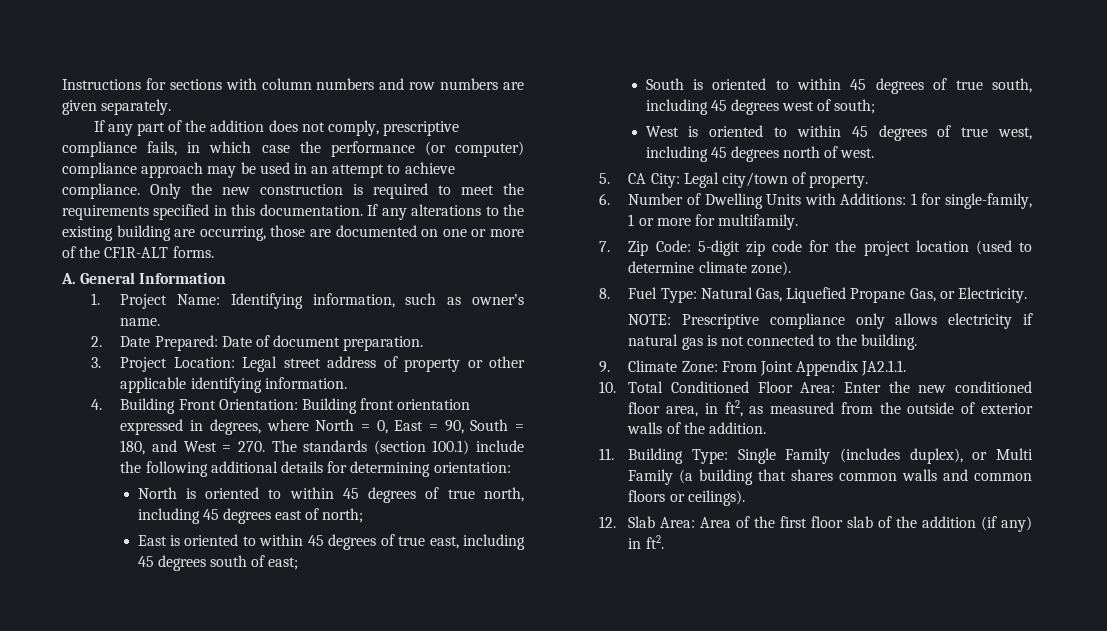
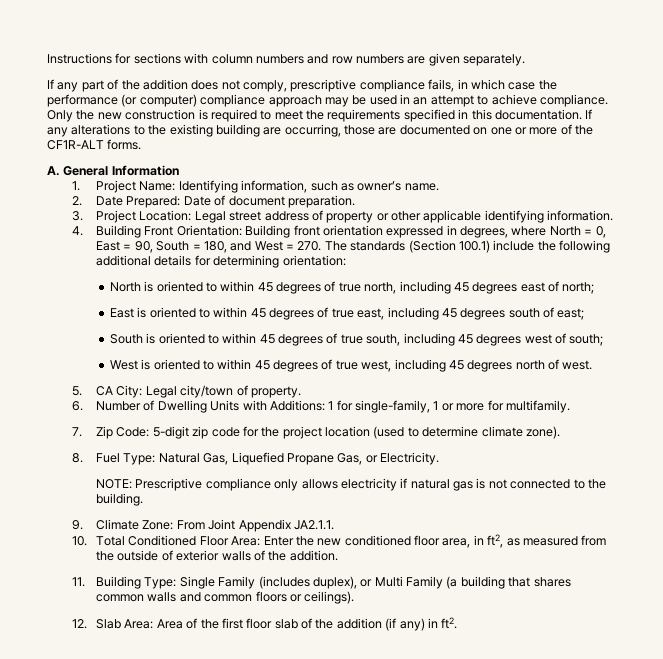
[373,440,426,455] (section -> [408,240,456,253] (Section

